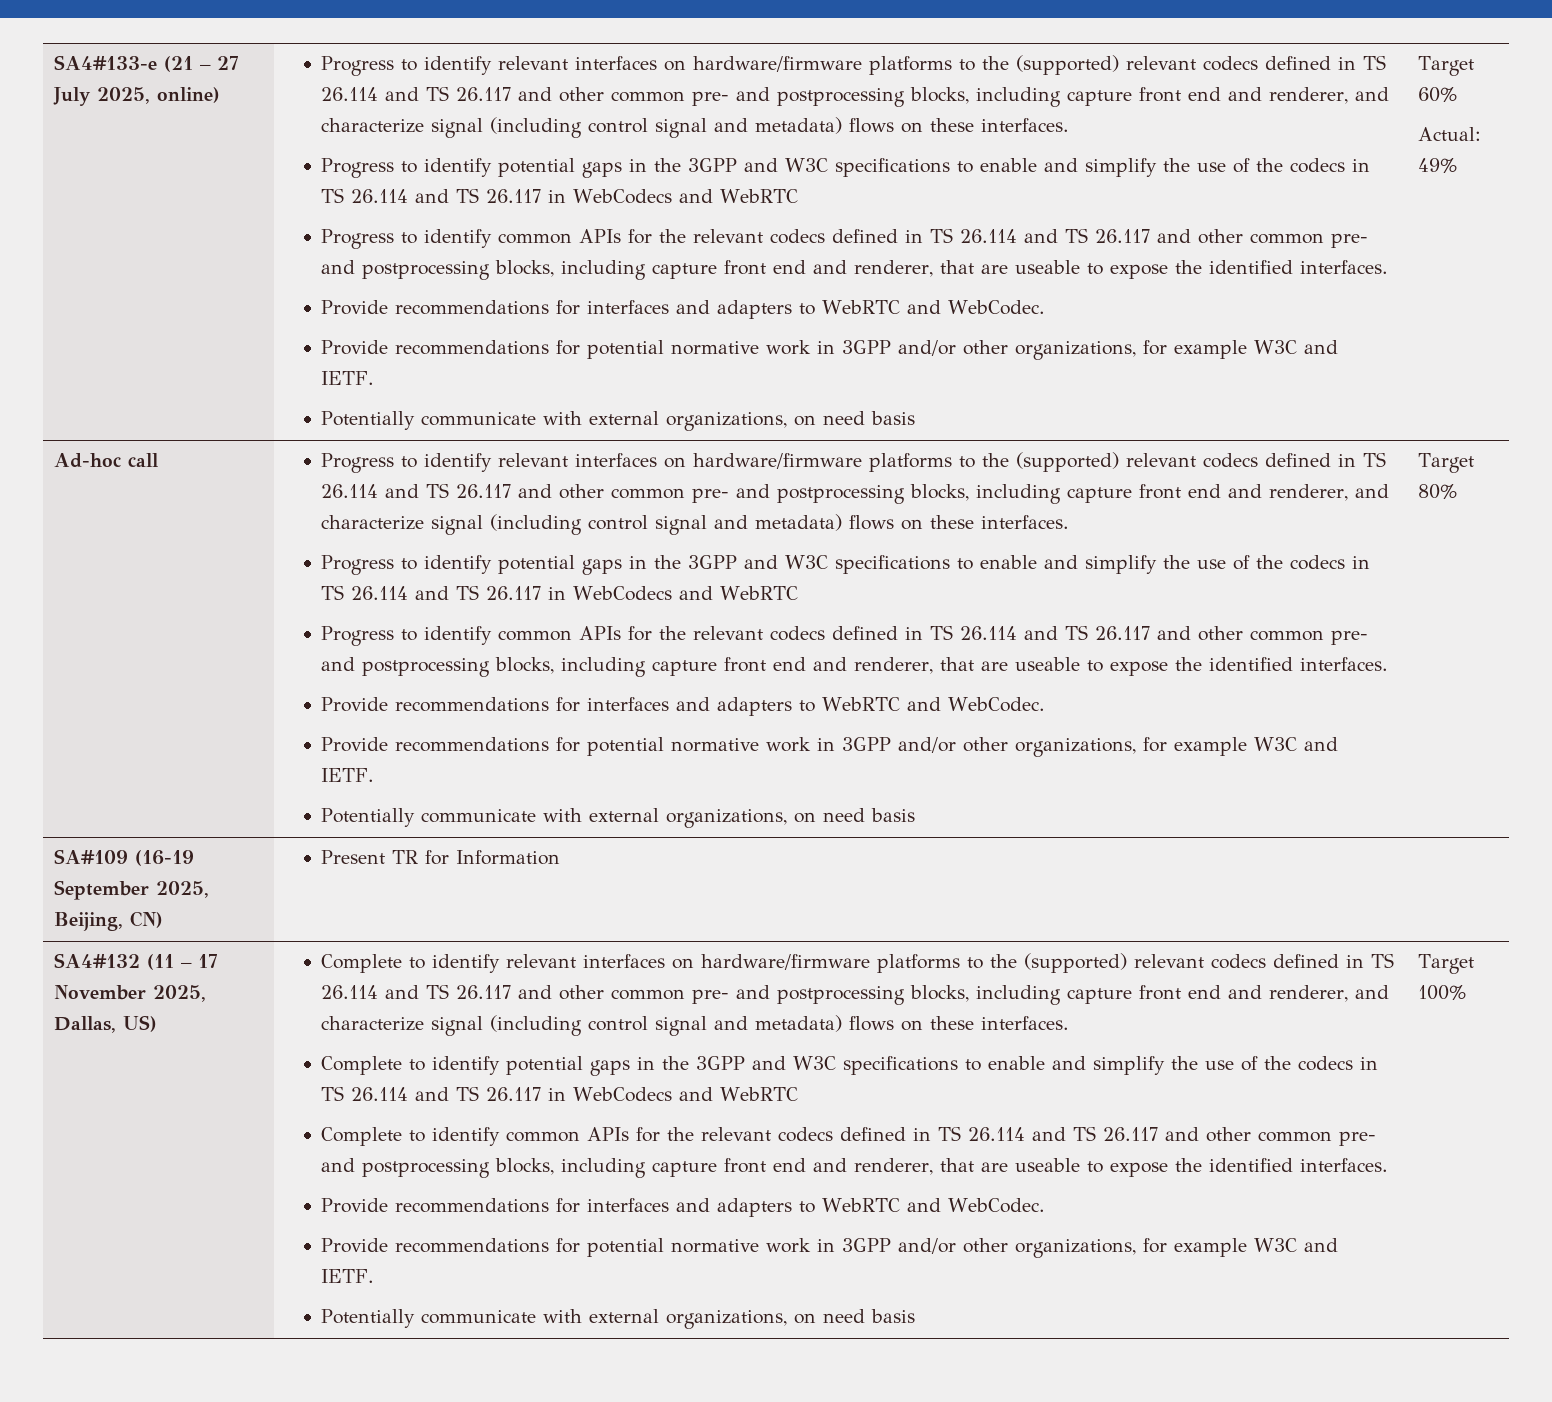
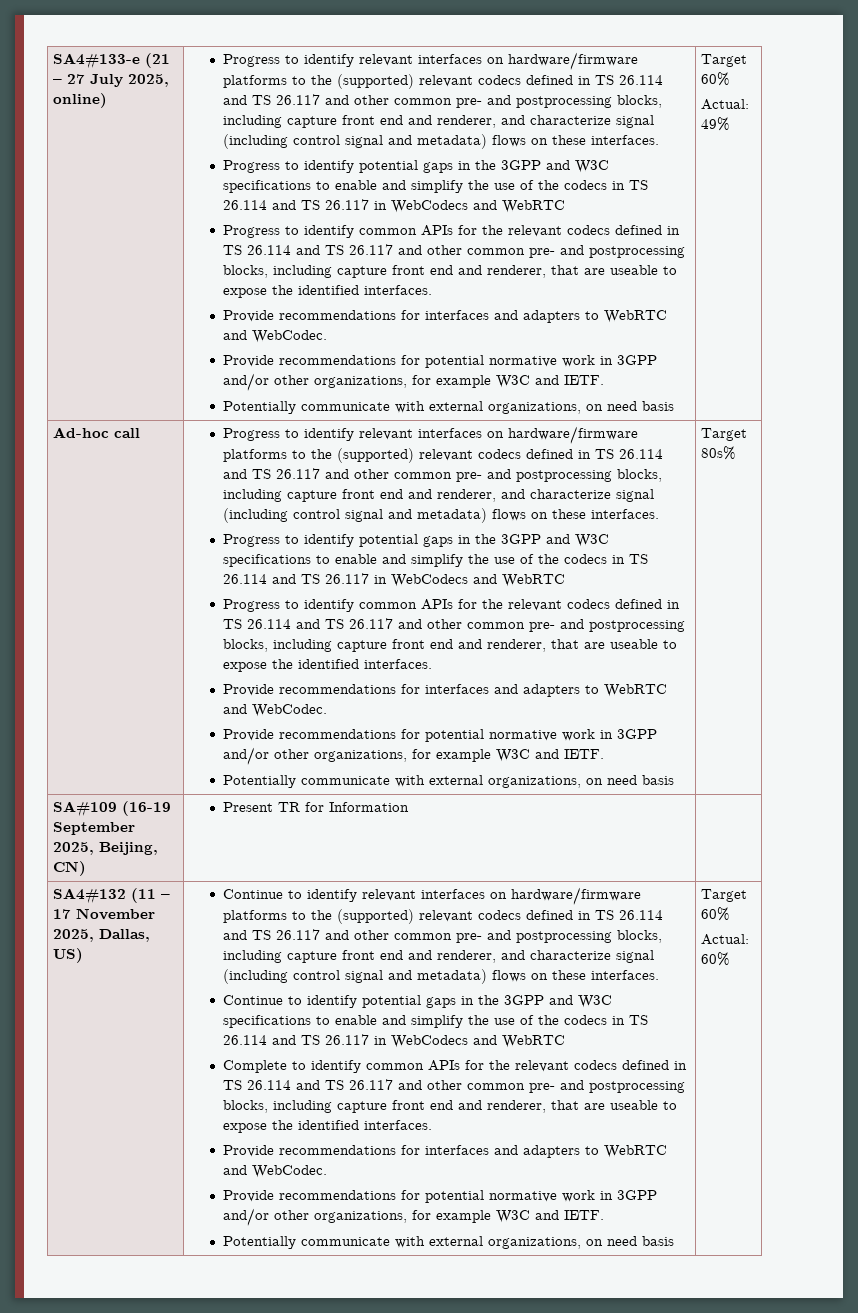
[1418,484,1458,499] 80% -> [701,446,737,460] 80s%
[321,954,403,973] Complete -> [223,889,284,899] Continue
[321,1056,403,1075] Complete -> [223,995,284,1005] Continue
[1418,985,1467,1000] 100% -> [701,907,731,921] [701,934,750,945] [701,952,731,966] 60% // Actual: 60%

